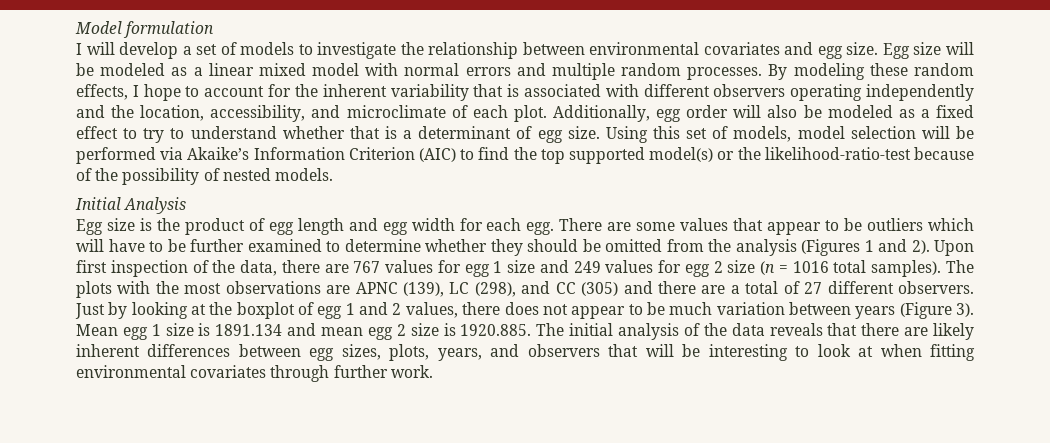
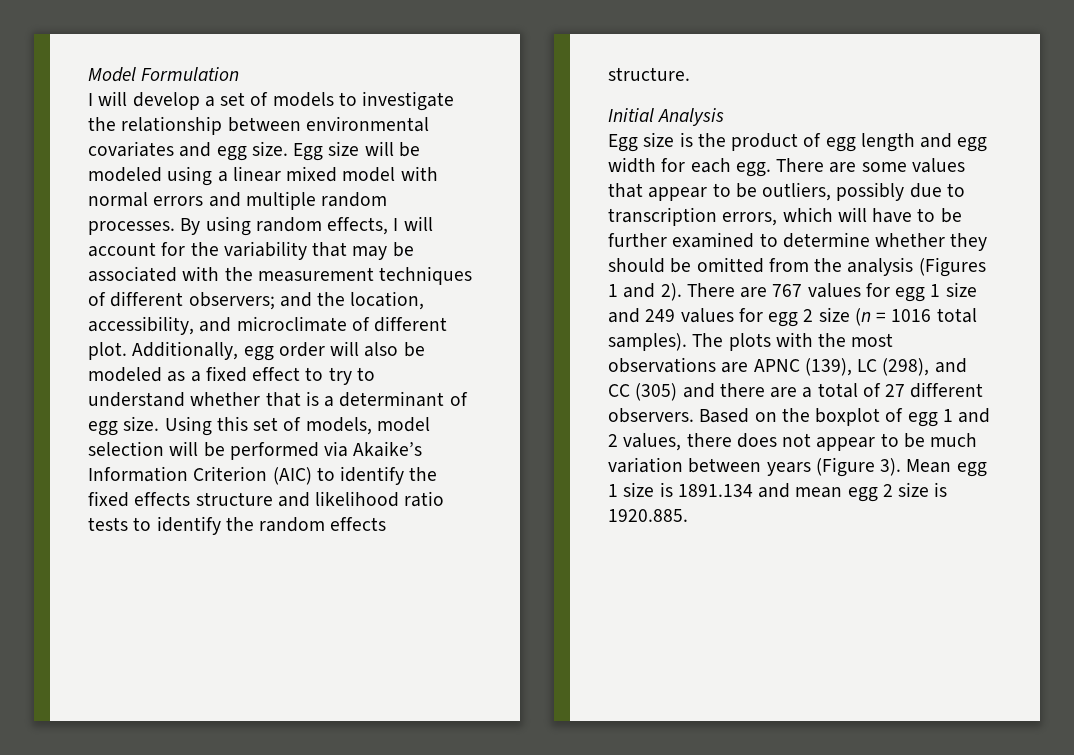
[123,21,215,38] formulation -> [141,67,240,81] Formulation
[171,67,188,76] as -> [167,166,213,186] using
[793,63,908,80] modeling these -> [205,216,251,236] using
[143,84,200,101] hope to -> [403,216,433,231] will
[322,84,387,97] inherent -> (219, 249) none
[507,84,974,101] is associated with different observers operating independently -> [352,242,414,260] [88,266,473,285] [88,291,275,310] may be associated with the measurement techniques of different observers;
[472,105,508,118] each -> [374,316,448,332] different
[478,147,975,164] [76,168,333,185] find the top supported model(s) or the likelihood-ratio-test because of the possibility of nested models. -> [340,466,438,485] [88,491,445,507] [88,516,387,535] [608,67,690,81] identify the fixed effects structure and likelihood ratio tests to identify the random effects structure.
[867,218,924,231] outliers -> [762,182,965,201] [608,207,778,226] outliers, possibly due to transcription errors,
[934,240,974,256] [76,260,320,277] Upon first inspection of the data, there -> [686,283,735,297] There
[75,302,207,319] Just by looking at -> [699,408,777,423] Based on
[536,323,974,340] [76,344,976,361] [76,365,433,382] The initial analysis of the data reveals that there are likely inherent differences between egg sizes, plots, years, and observers that will be interesting to look at when fitting environmental covariates through further work. -> (688, 515) none

